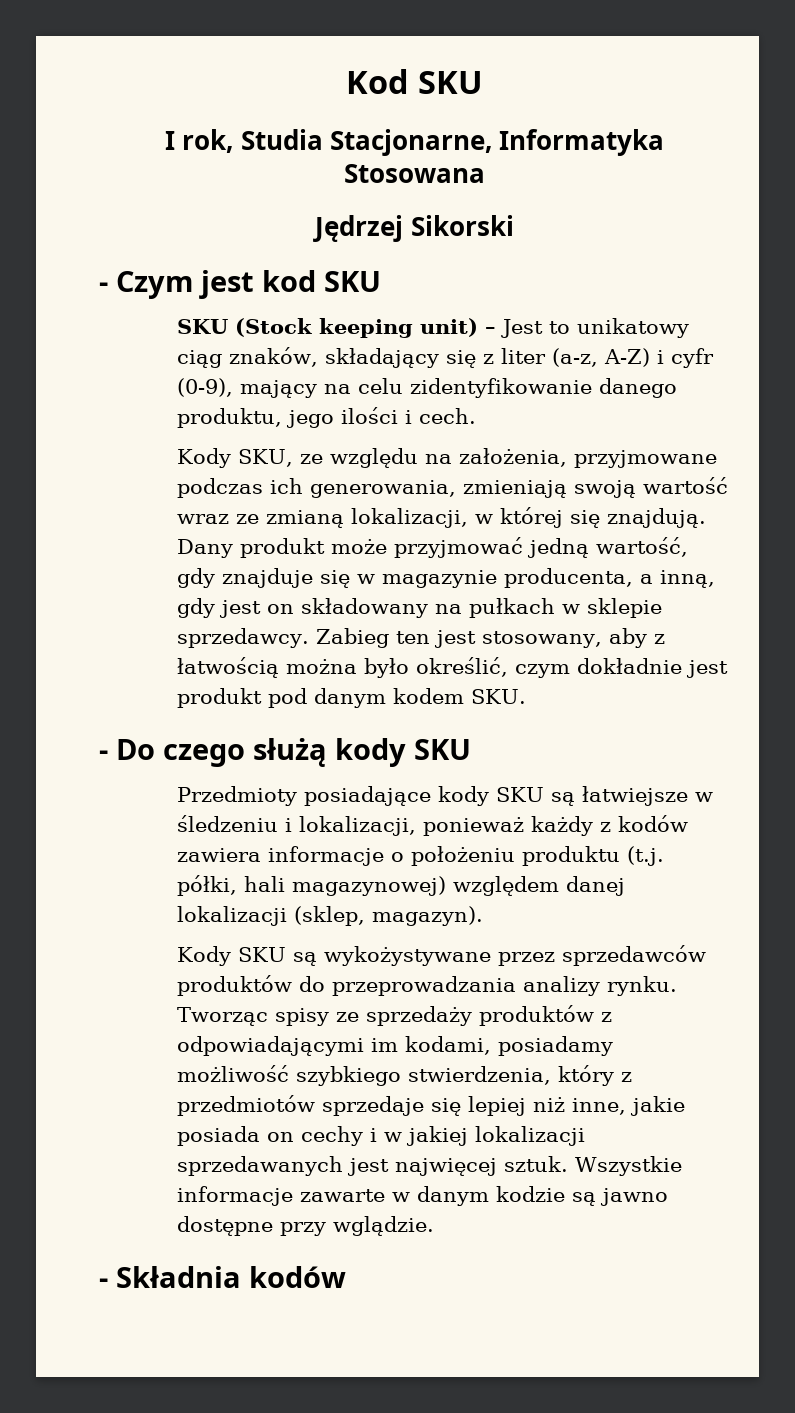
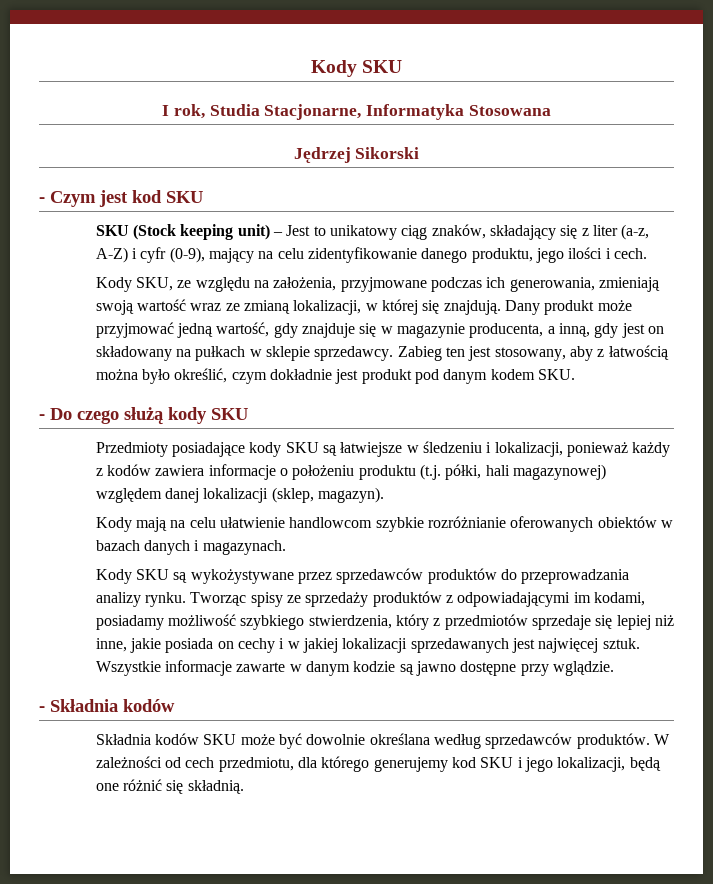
[346,69,410,94] Kod -> [310,60,357,77] Kody
(483, 916) none -> [95,516,673,532] [95,540,286,555] // Kody mają na celu ułatwienie handlowcom szybkie rozróżnianie oferowanych obiektów w bazach danych i magazynach.
(346, 1277) none -> [95,733,670,749] [95,756,661,772] [95,779,244,794] // Składnia kodów SKU może być dowolnie określana według sprzedawców produktów. W zależności od cech przedmiotu, dla którego generujemy kod SKU i jego lokalizacji, będą one różnić się składnią.

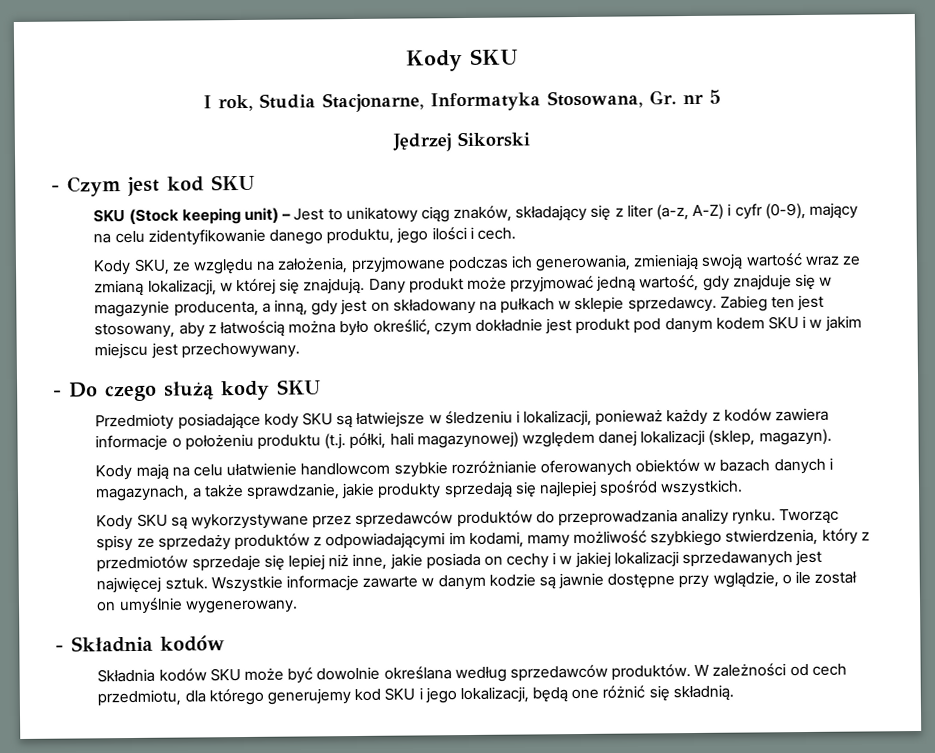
[468,105,551,116] Stosowana -> [546,89,721,109] Stosowana, Gr. nr 5
[537,369,575,380] SKU. -> [768,315,862,332] [94,342,300,360] SKU i w jakim miejscu jest przechowywany.
[202,540,286,555] magazynach. -> [95,479,744,502] magazynach, a także sprawdzanie, jakie produkty sprzedają się najlepiej spośród wszystkich.
[190,569,294,584] wykożystywane -> [190,513,309,530] wykorzystywane
[95,615,164,630] posiadamy -> [526,534,570,548] mamy
[416,661,457,676] jawno -> [558,572,605,590] jawnie
[552,661,614,676] wglądzie. -> [712,570,858,588] [96,597,298,615] wglądzie, o ile został on umyślnie wygenerowany.

